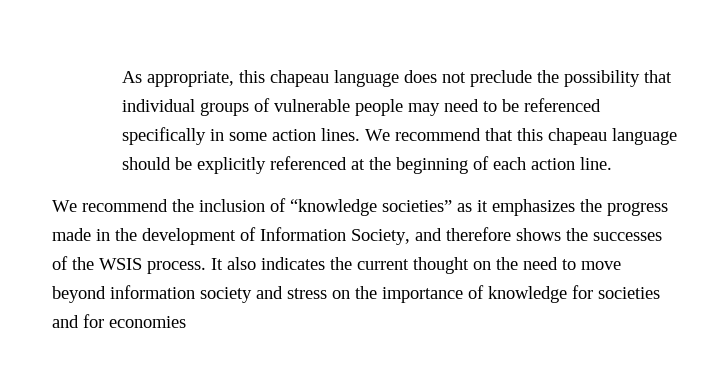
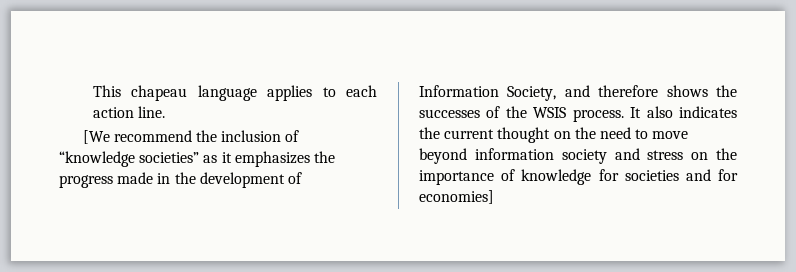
[121,70,672,87] [121,98,601,116] [121,127,677,145] [121,156,489,174] As appropriate, this chapeau language does not preclude the possibility that individual groups of vulnerable people may need to be referenced specifically in some action lines. We recommend that this chapeau language should be explicitly referenced at the beginning of -> [93,85,336,101] This chapeau language applies to
[52,200,77,212] We -> [82,130,110,144] [We
[109,316,186,328] economies -> [419,190,494,204] economies]

